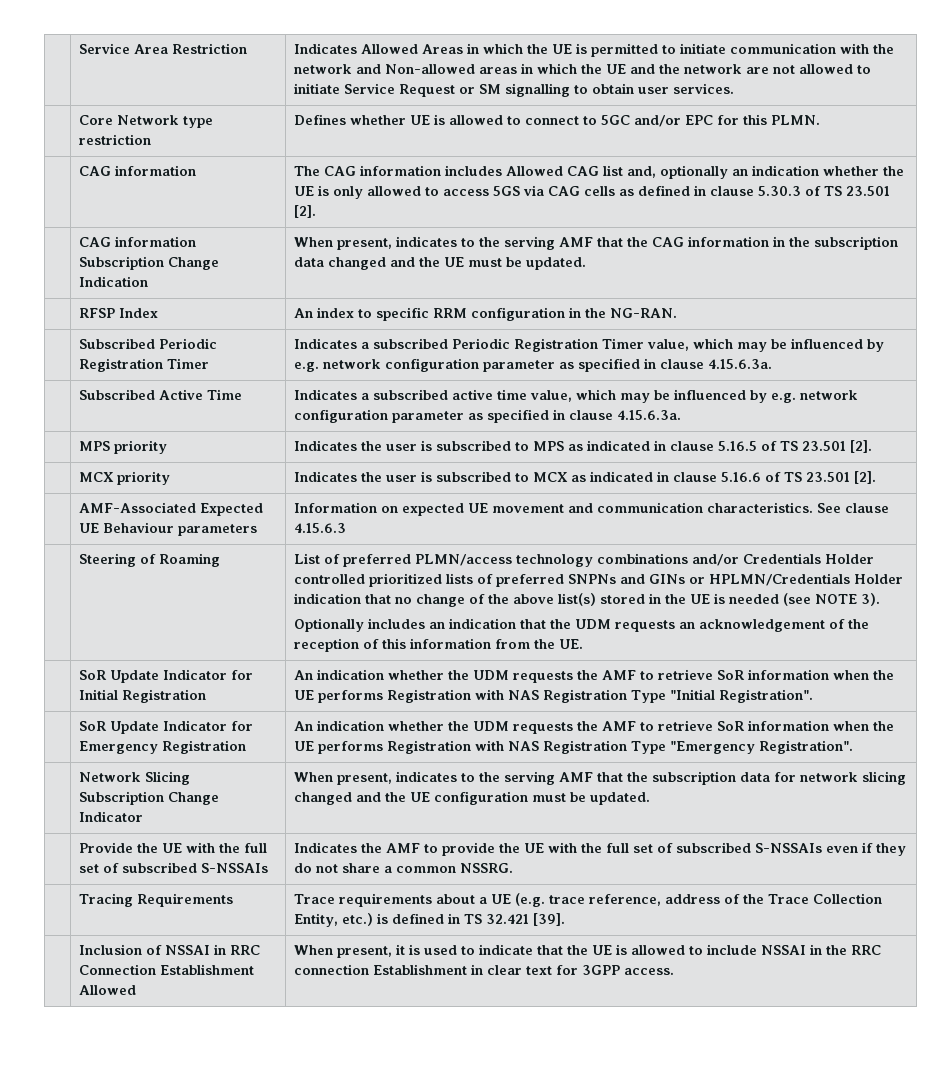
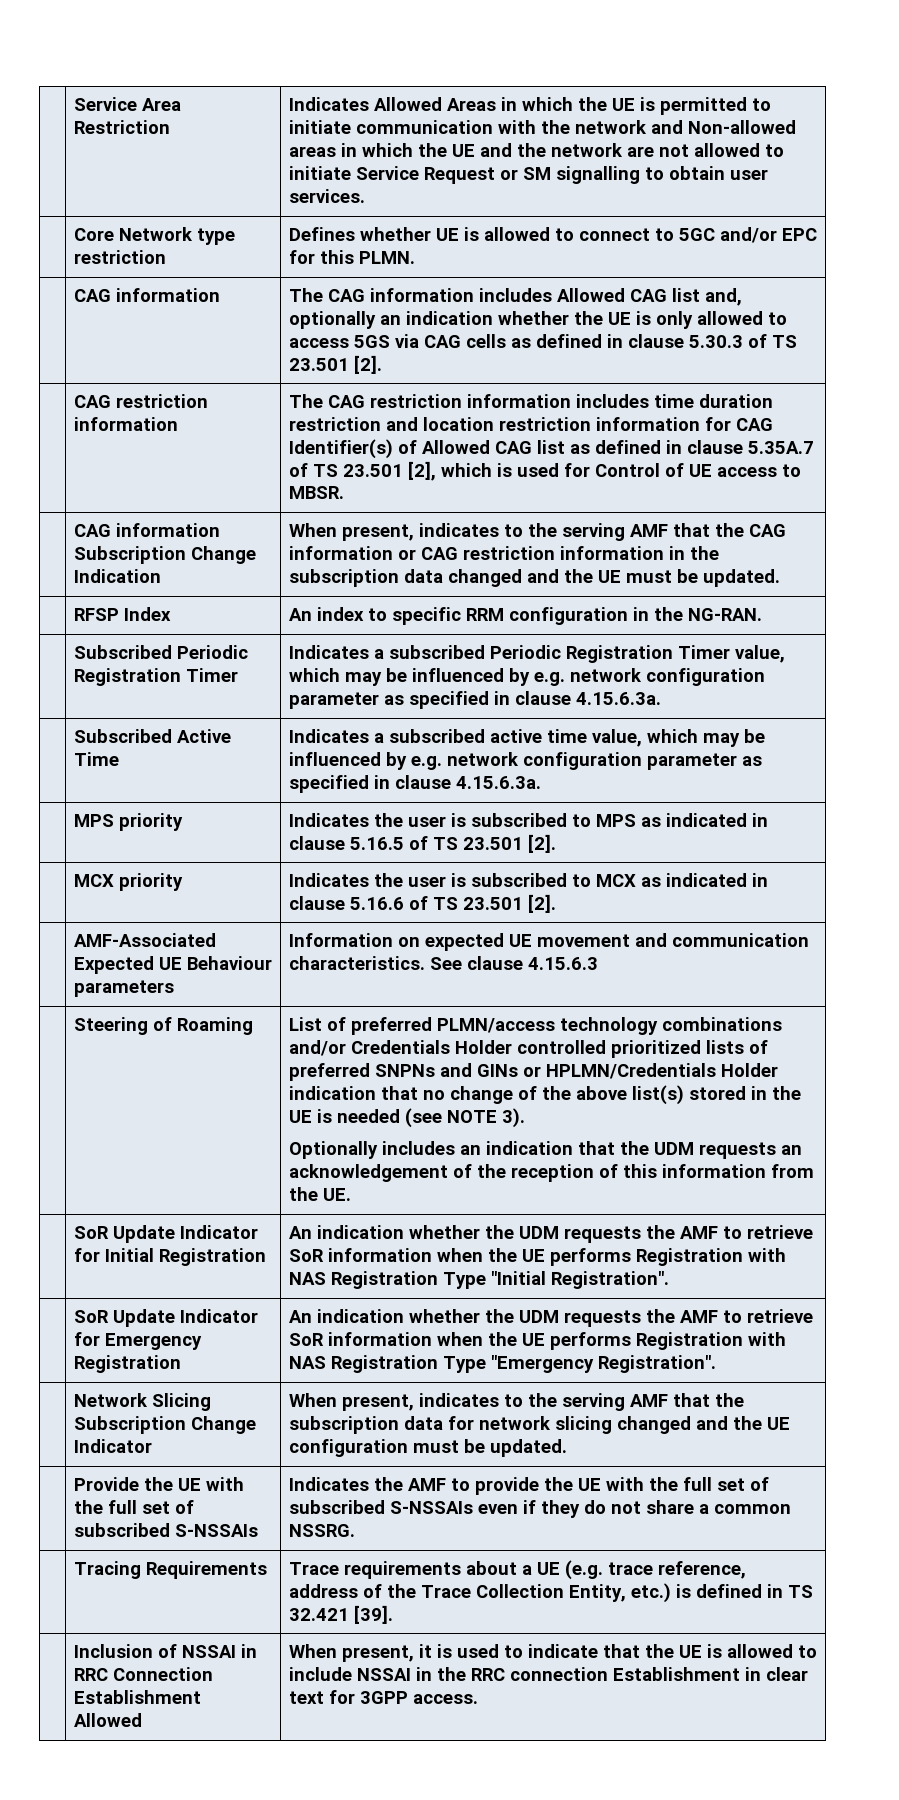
(317, 211) none -> [73,394,208,408] [73,417,178,431] [288,394,773,408] [288,417,773,431] [288,439,814,459] [288,461,801,481] [288,486,344,499] // | CAG restriction information | The CAG restriction information includes time duration restriction and location restriction information for CAG Identifier(s) of Allowed CAG list as defined in clause 5.35A.7 of TS 23.501 [2], which is used for Control of UE access to MBSR.
(770, 241) none -> [397,546,664,560] or CAG restriction information

